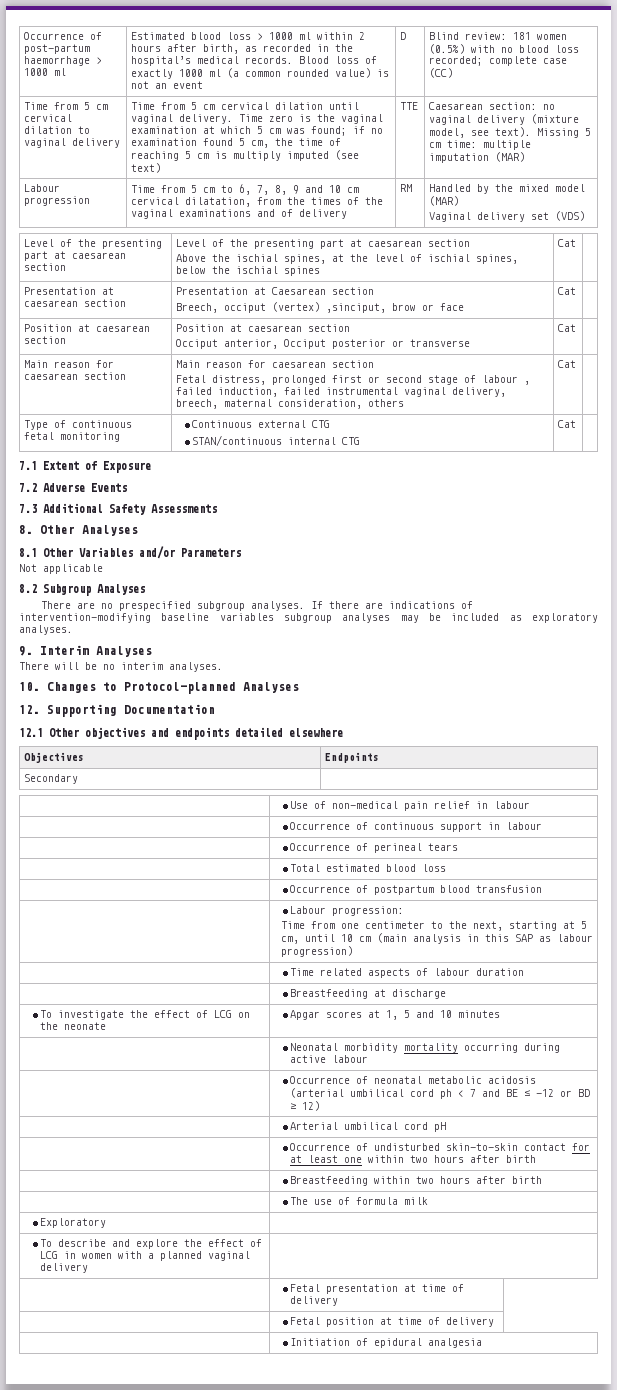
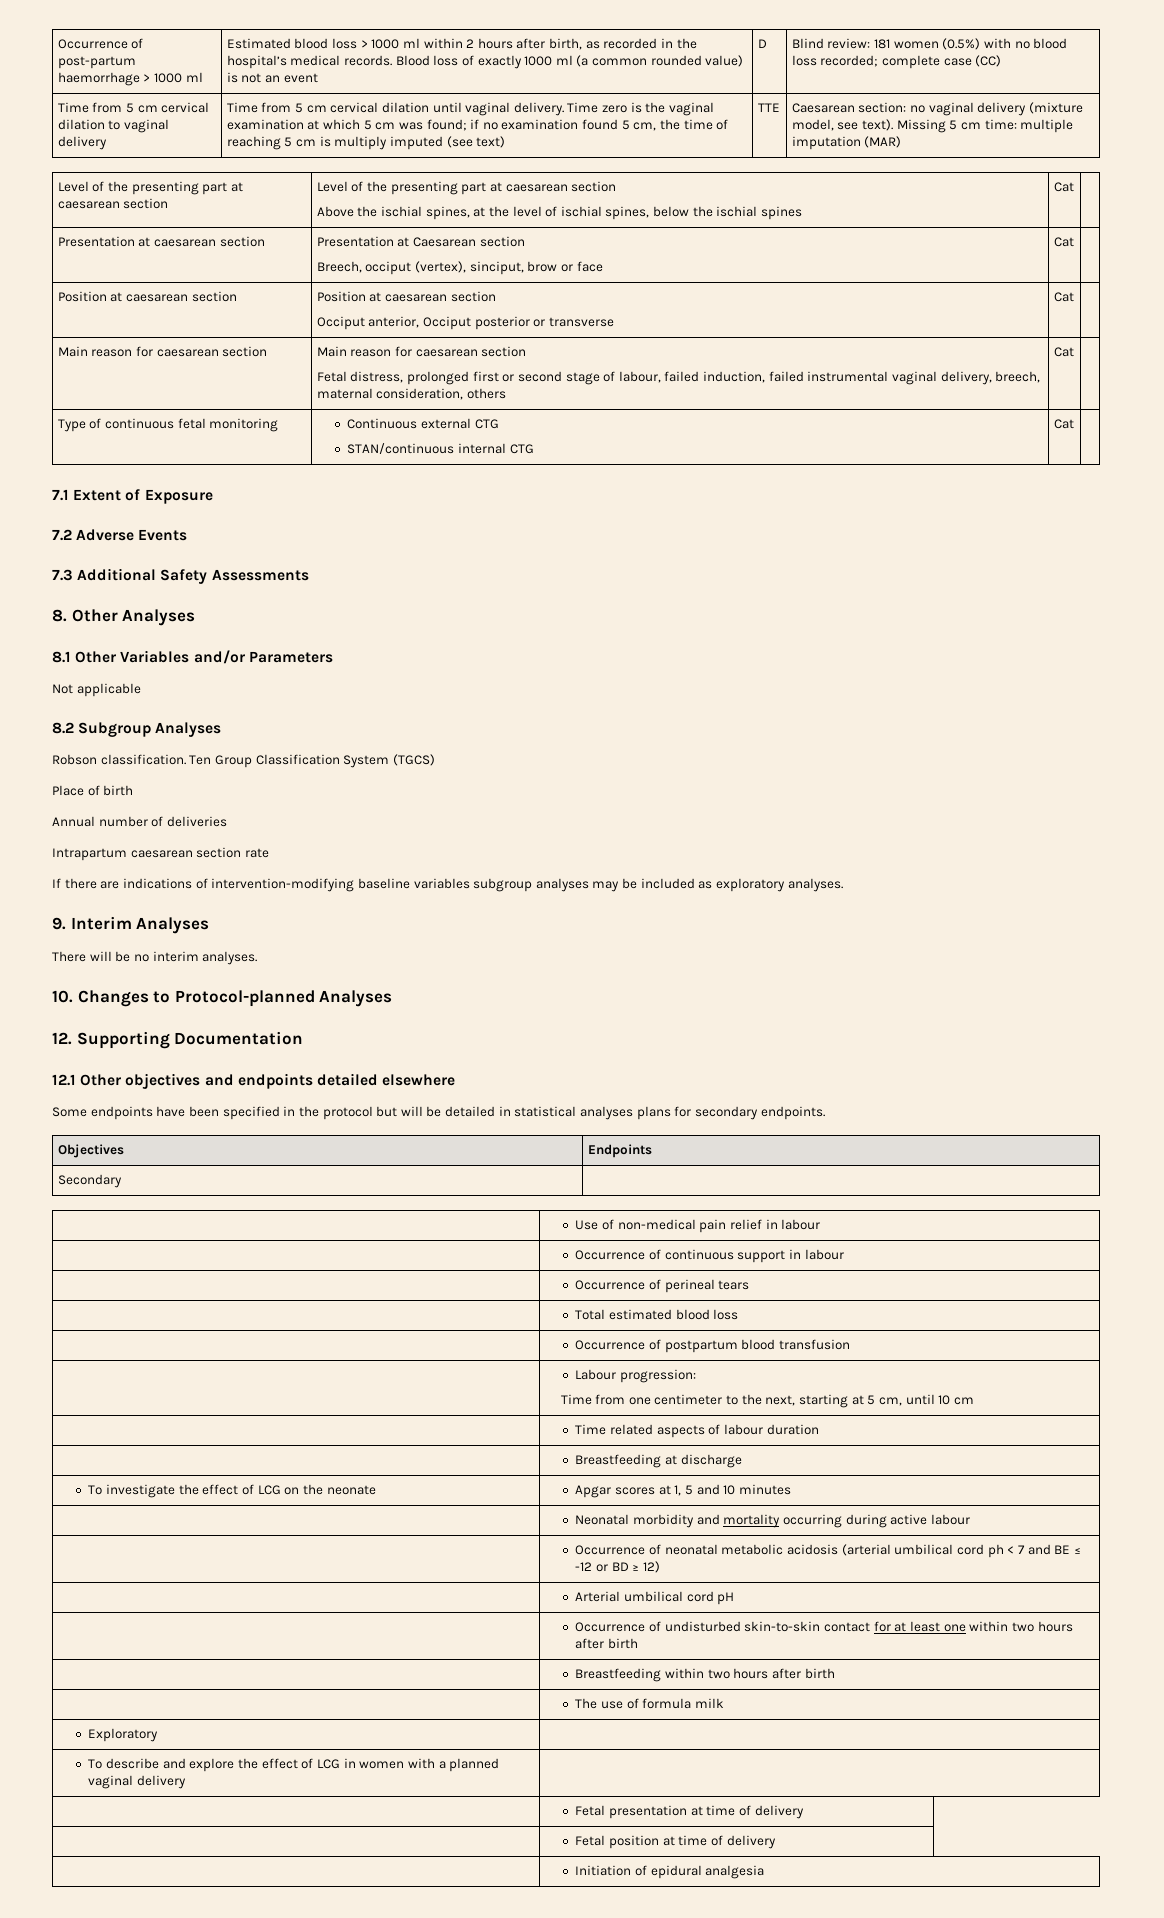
[24,184,61,192] [24,196,91,206] [131,184,360,195] [131,197,384,207] [131,209,348,219] [400,184,413,192] [429,184,586,194] [429,196,460,206] [429,211,586,222] // Labour progression | Time from 5 cm to 6, 7, 8, 9 and 10 cm cervical dilatation, from the times of the vaginal examinations and of delivery | RM | Handled by the mixed model (MAR) // Vaginal delivery set (VDS) -> (902, 142) none
[272,302,387,313] (vertex) ,sinciput, -> [414,261,524,275] (vertex), sinciput,
[482,375,531,385] labour , -> [618,371,661,383] labour,
[40,601,305,611] There are no prespecified subgroup analyses. -> [52,754,435,768] [52,785,134,796] [52,816,227,827] [52,847,269,861] Robson classification. Ten Group Classification System (TGCS) // Place of birth // Annual number of deliveries // Intrapartum caesarean section rate //
(343, 732) none -> [52,1106,825,1120] // Some endpoints have been specified in the protocol but will be detailed in statistical analyses plans for secondary endpoints.
[376,933,593,944] [280,946,353,957] (main analysis in this SAP as labour progression) -> (974, 1401) none
(399, 1048) none -> [696,1514,720,1525] and

